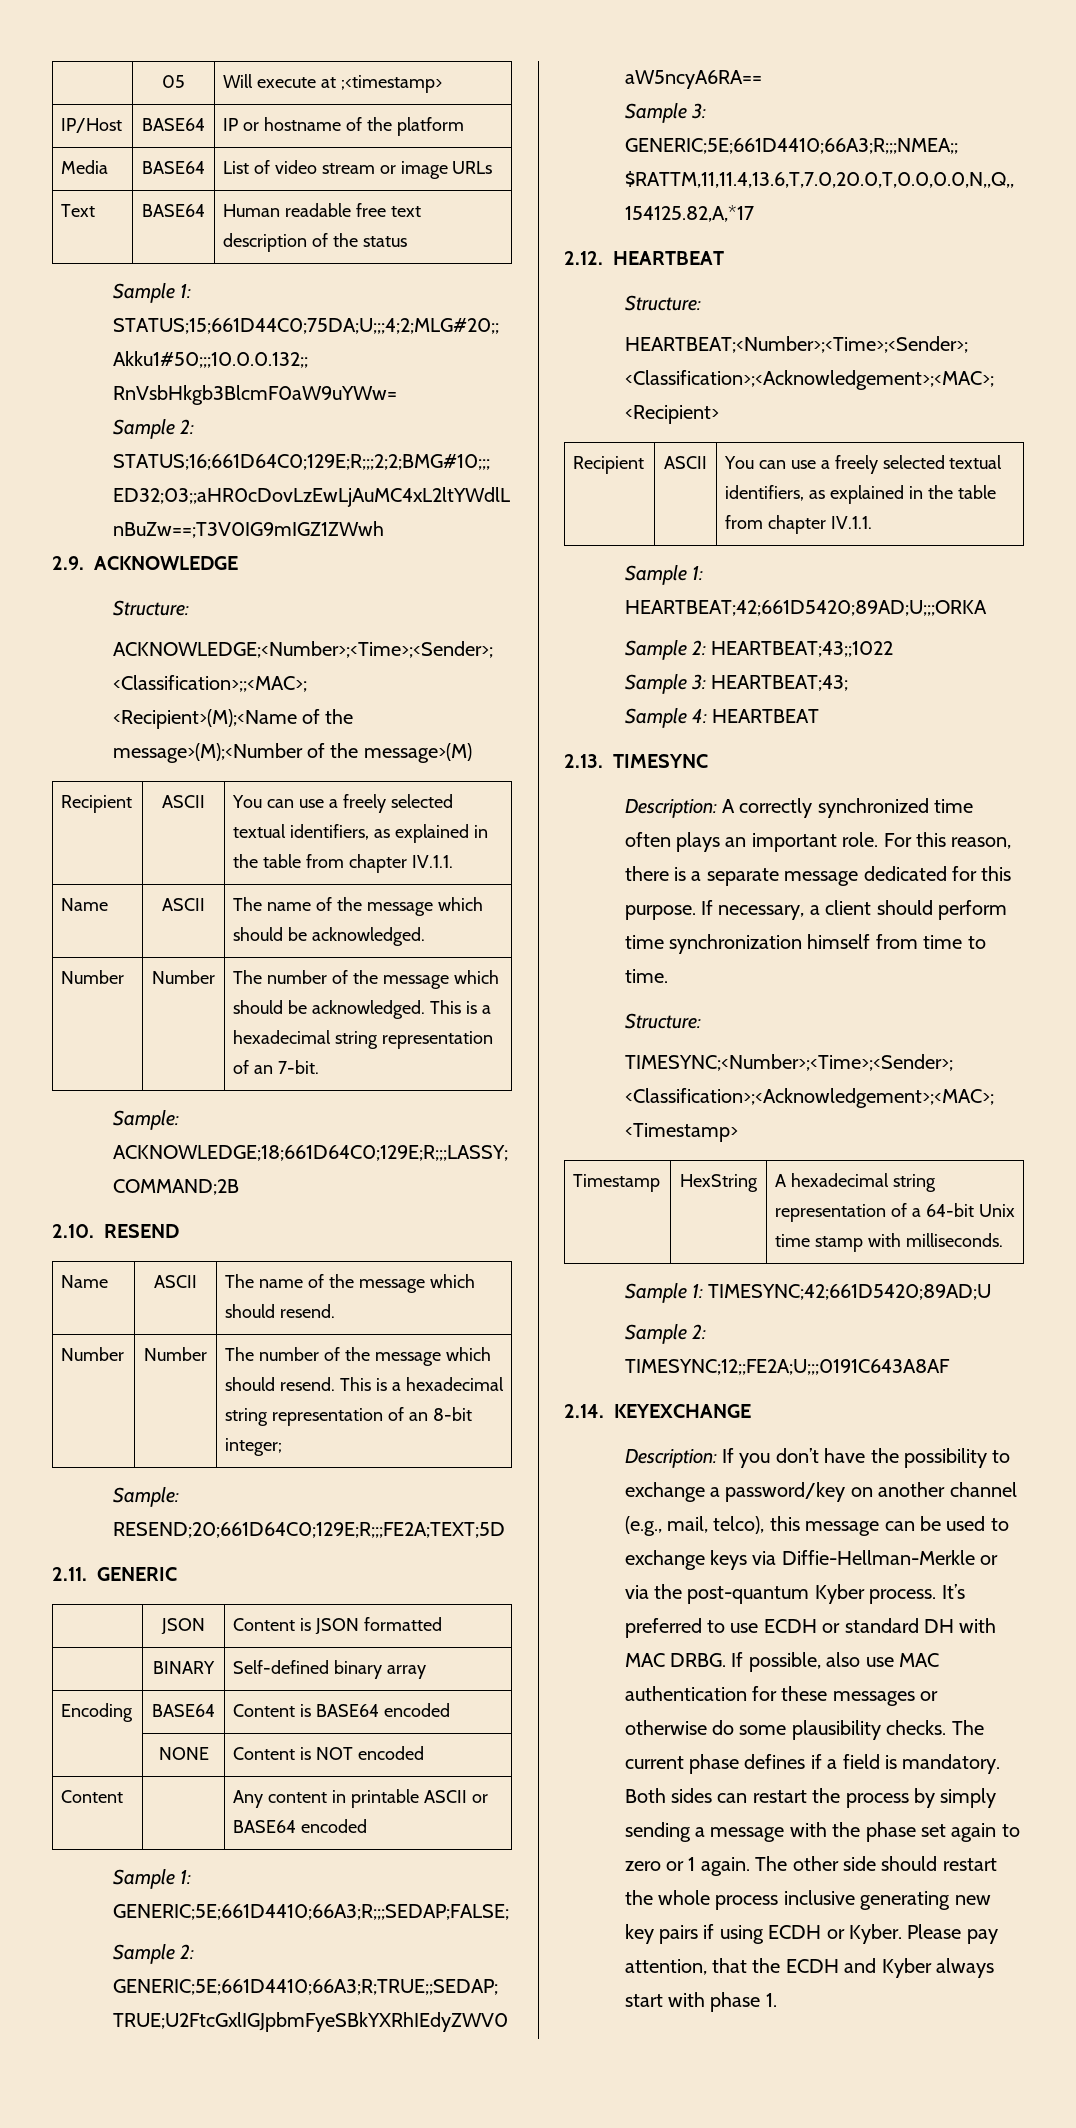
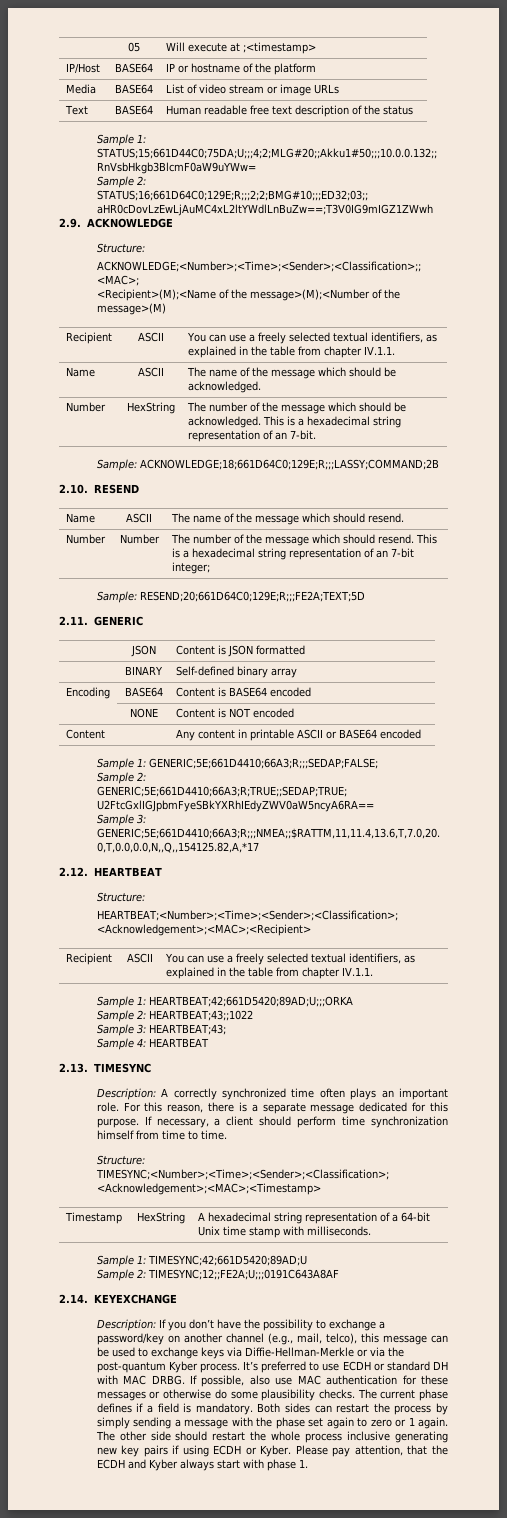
[152,970,215,984] Number -> [126,402,175,414] HexString
[432,1407,472,1421] 8-bit -> [390,548,414,558] 7-bit

